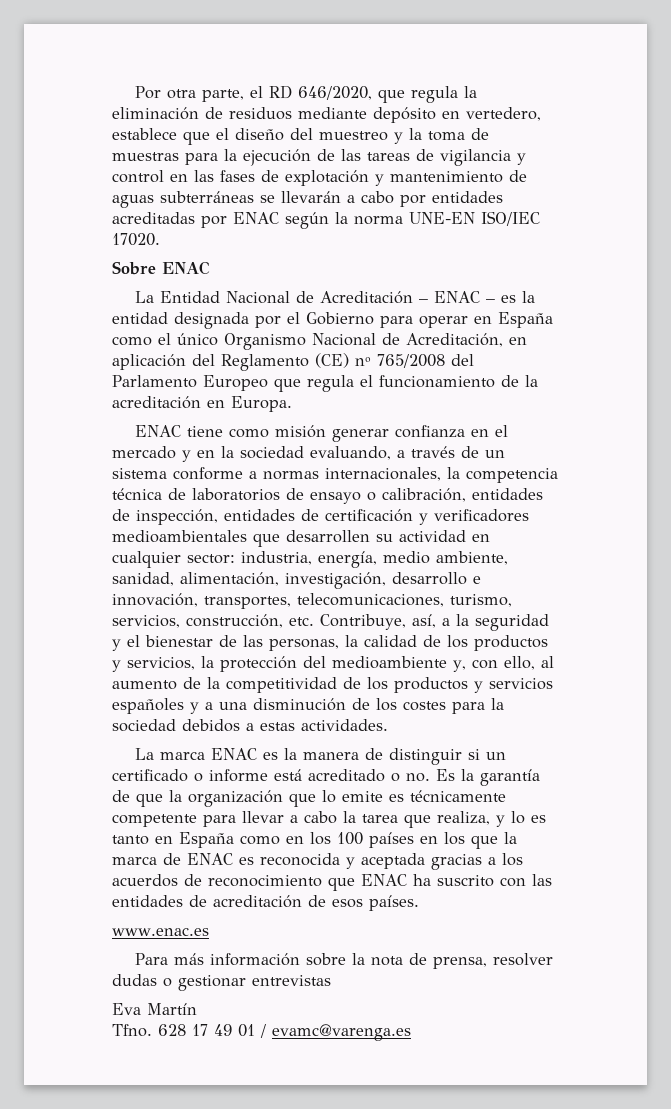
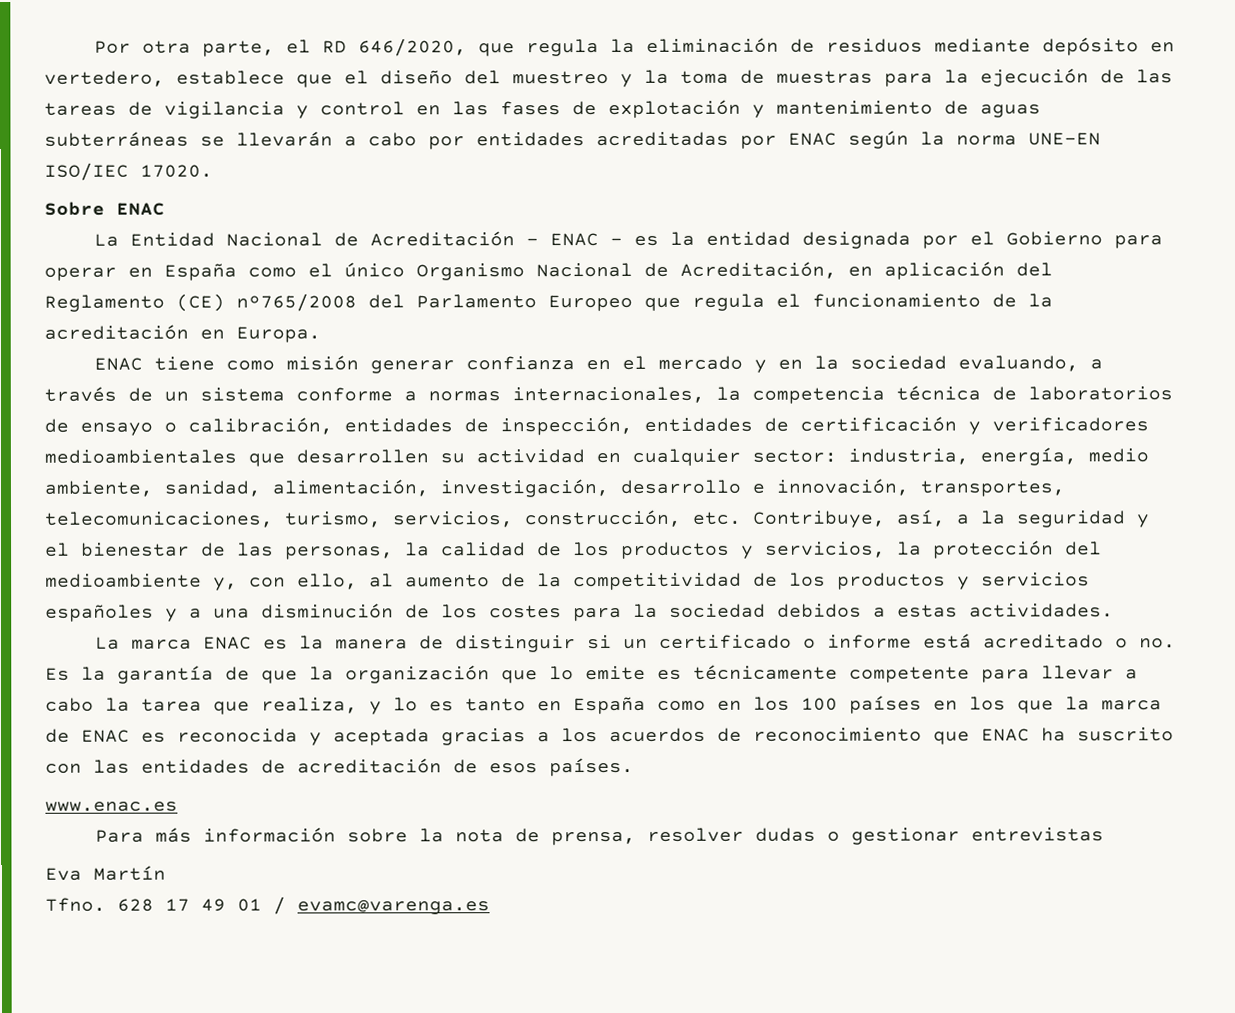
[355,354,445,368] nº 765/2008 -> [236,293,357,312] nº765/2008

